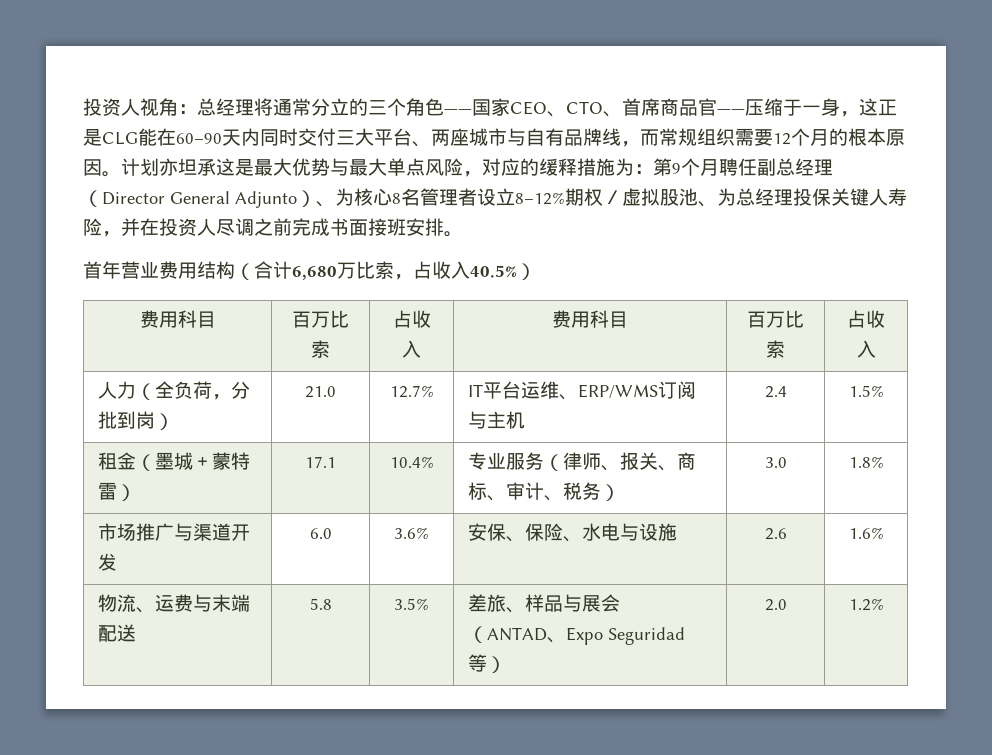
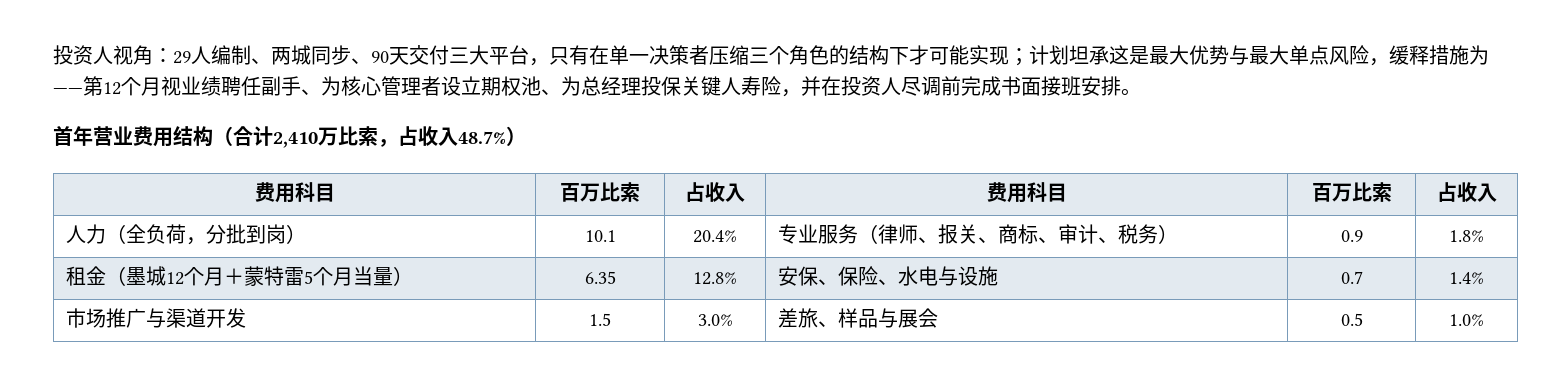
[197,98,897,117] [83,128,905,147] [83,158,178,177] 总经理将通常分立的三个角色——国家CEO、CTO、首席商品官——压缩于一身，这正是CLG能在60–90天内同时交付三大平台、两座城市与自有品牌线，而常规组织需要12个月的根本原因。计划亦 -> [173,45,1069,66] 29人编制、两城同步、90天交付三大平台，只有在单一决策者压缩三个角色的结构下才可能实现；计划
[482,158,539,176] 对应的 -> (1389, 62) none
[634,158,833,176] [83,190,316,208] ：第9个月聘任副总经理（Director General Adjunto） -> [53,76,301,96] ——第12个月视业绩聘任副手
[392,188,420,206] 8名 -> (381, 86) none
[515,188,679,206] 8–12%期权／虚拟股 -> [481,76,521,96] 期权
[254,218,273,236] 之 -> (941, 86) none
[292,266,337,280] 6,680 -> [273,132,318,148] 2,410
[470,265,517,278] 40.5% -> [458,131,506,144] 48.7%
[305,386,336,398] [389,385,434,398] [467,381,696,400] [467,411,525,429] [764,386,787,398] [848,385,884,397] [97,452,250,471] [97,482,136,501] [305,456,336,468] [389,456,434,468] 21.0 | 12.7% | IT平台运维、ERP/WMS订阅与主机 | 2.4 | 1.5% // 租金（墨城＋蒙特雷） | 17.1 | 10.4% -> [584,230,616,242] [693,230,737,243] 10.1 | 20.4%
[764,457,787,468] 3.0 -> [1340,230,1363,242] 0.9
[97,523,250,541] [97,553,117,571] [309,528,332,539] [394,527,429,539] 市场推广与渠道开发 | 6.0 | 3.6% -> [65,266,413,286] [584,271,616,284] [693,272,737,285] 租金（墨城12个月＋蒙特雷5个月当量） | 6.35 | 12.8%
[764,528,787,540] [848,527,884,539] [97,594,250,613] [97,624,136,642] [309,598,332,610] [394,598,429,610] [467,594,620,613] [467,626,685,645] [467,654,506,673] [764,599,787,611] [848,598,884,611] 2.6 | 1.6% // 物流、运费与末端配送 | 5.8 | 3.5% | 差旅、样品与展会（ANTAD、Expo Seguridad等） | 2.0 | 1.2% -> [1340,271,1363,284] [1449,272,1484,284] [65,308,246,328] [589,313,611,326] [697,314,733,326] [777,308,938,328] [1340,313,1363,326] [1449,314,1484,326] 0.7 | 1.4% // 市场推广与渠道开发 | 1.5 | 3.0% | 差旅、样品与展会 | 0.5 | 1.0%

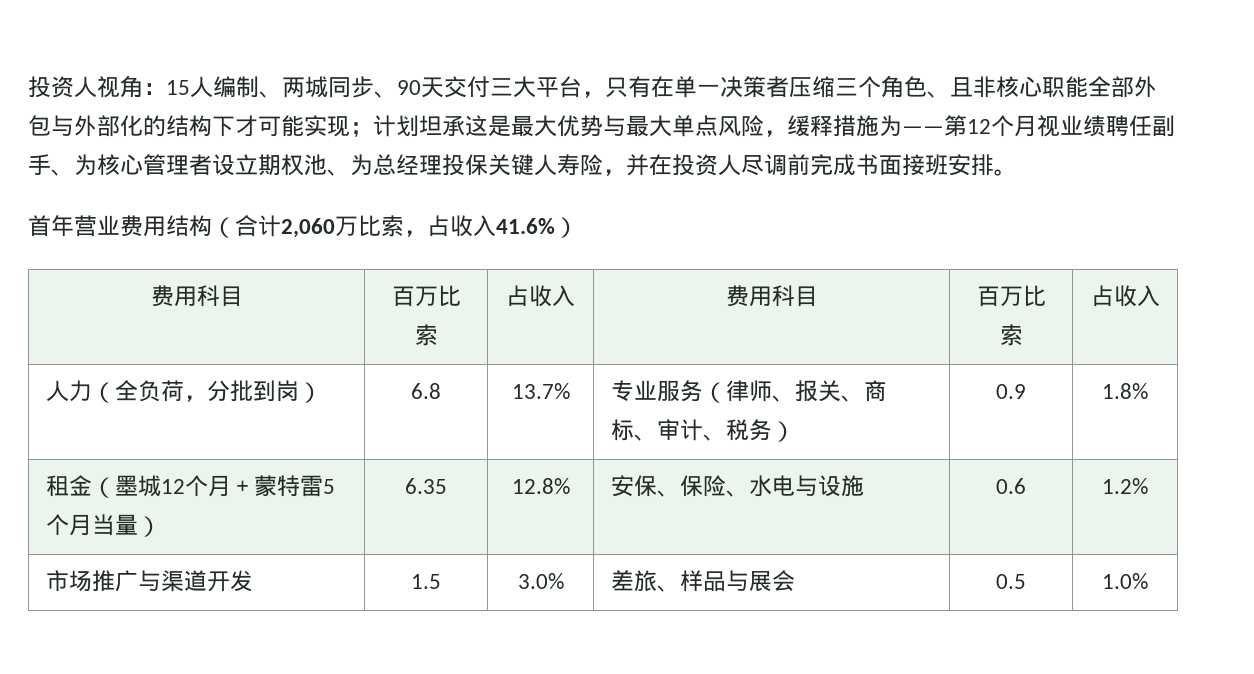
[173,51,191,64] 29 -> [166,80,190,95] 15
(829, 55) none -> [927,76,1157,98] [28,115,143,137] 、且非核心职能全部外包与外部化
[273,132,318,148] 2,410 -> [281,218,335,238] 2,060
[458,131,506,144] 48.7% -> [496,218,555,234] 41.6%
[584,230,616,242] [693,230,737,243] 10.1 | 20.4% -> [411,383,441,399] [511,383,570,399] 6.8 | 13.7%
[1340,271,1363,284] [1449,272,1484,284] 0.7 | 1.4% -> [996,478,1026,494] [1102,478,1148,494] 0.6 | 1.2%

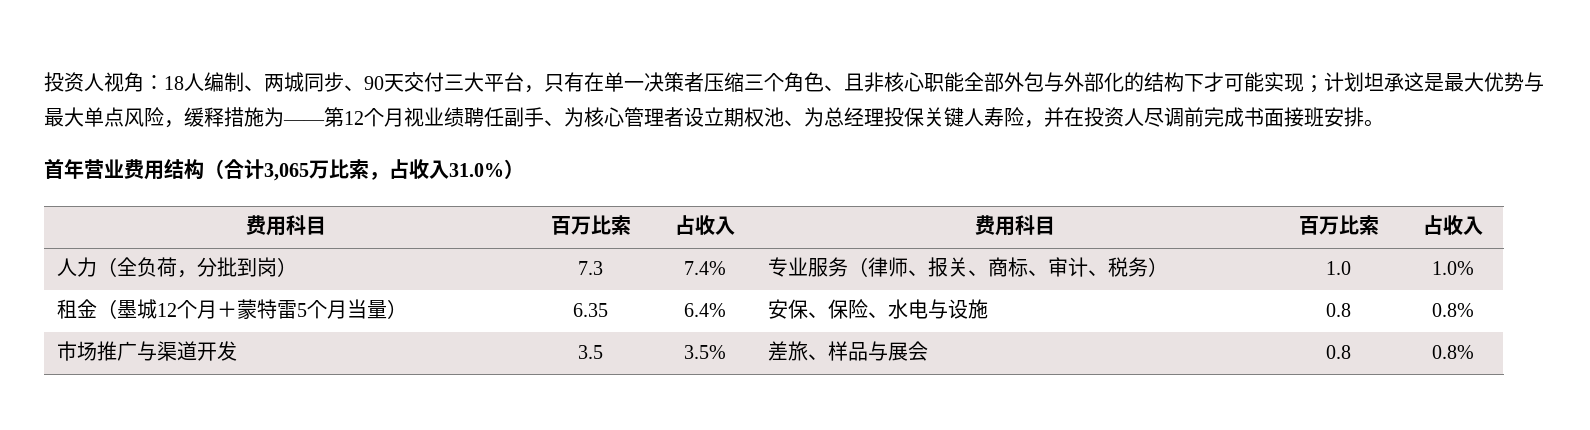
[166,80,190,95] 15 -> [164,76,184,90] 18
[281,218,335,238] 2,060 -> [264,163,309,181] 3,065
[496,218,555,234] 41.6% -> [449,163,504,177] 31.0%
[411,383,441,399] [511,383,570,399] 6.8 | 13.7% -> [578,261,603,275] [684,261,726,275] 7.3 | 7.4%
[996,384,1026,399] [1102,383,1148,399] 0.9 | 1.8% -> [1326,261,1351,275] [1432,261,1474,275] 1.0 | 1.0%
[511,478,570,494] 12.8% -> [684,303,726,317] 6.4%
[996,478,1026,494] [1102,478,1148,494] 0.6 | 1.2% -> [1326,303,1351,317] [1432,303,1474,317] 0.8 | 0.8%
[411,574,441,589] [517,573,564,589] 1.5 | 3.0% -> [578,345,603,359] [684,345,726,359] 3.5 | 3.5%
[996,574,1026,589] [1102,573,1148,589] 0.5 | 1.0% -> [1326,345,1351,359] [1432,345,1474,359] 0.8 | 0.8%

